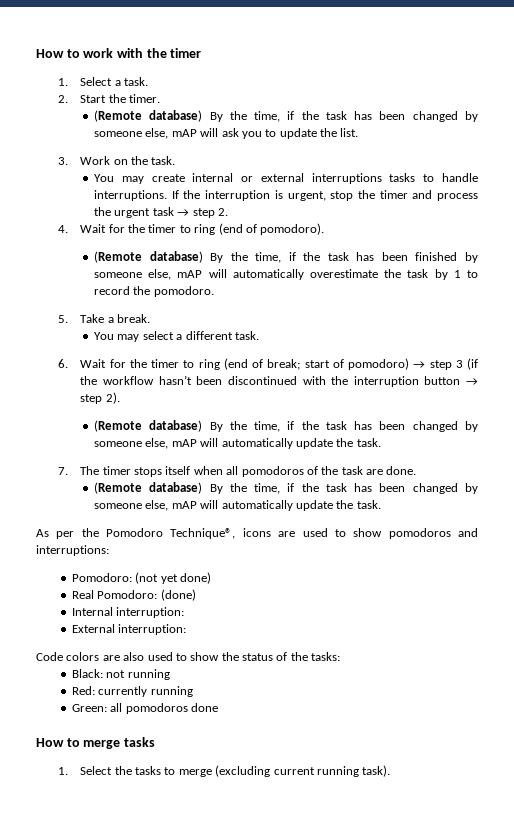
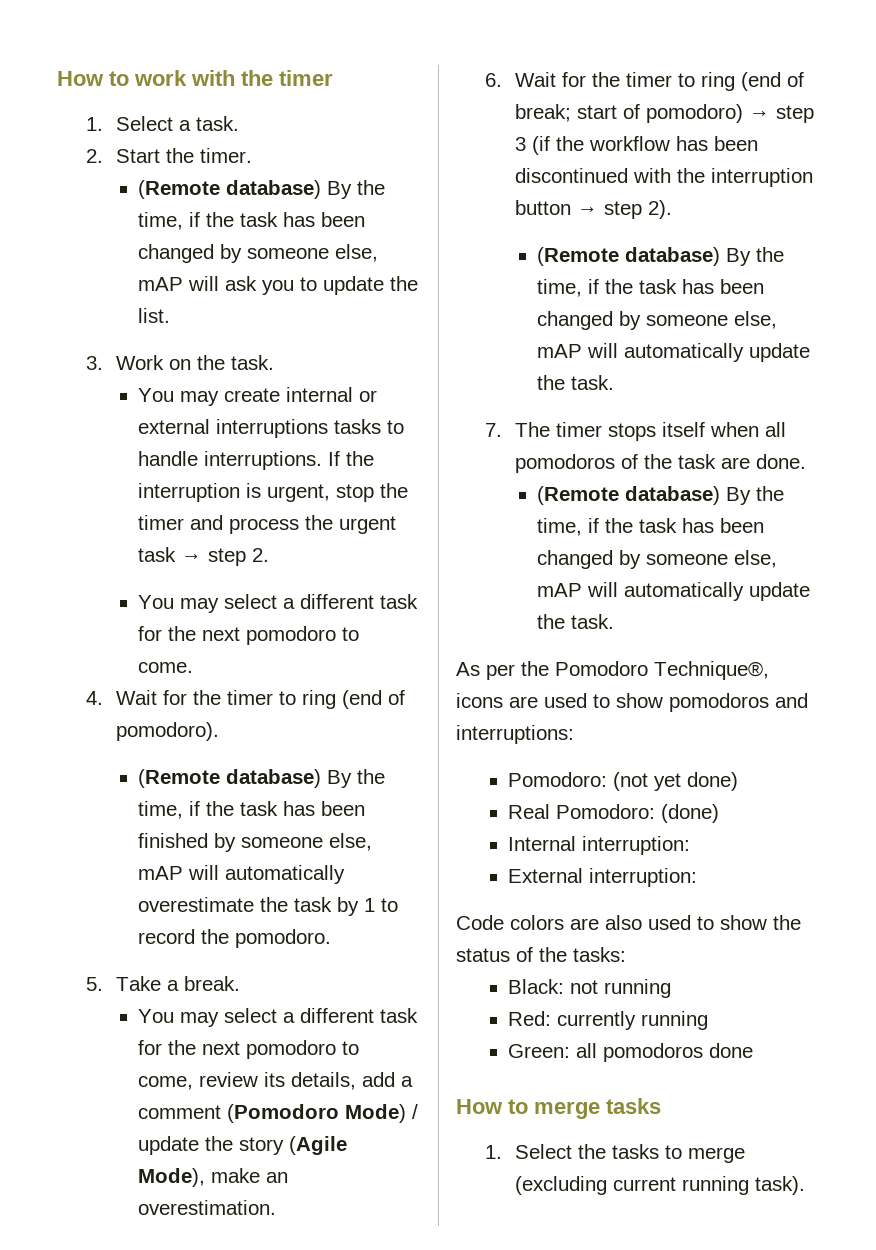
(228, 212) none -> [138,594,419,613] [138,626,360,645] [138,662,194,673] // You may select a different task for the next pomodoro to come.
[234,331,259,340] task. -> [380,1008,419,1023] [138,1040,360,1059] [138,1072,414,1090] [138,1104,419,1123] [138,1136,348,1155] [138,1168,289,1187] [138,1200,277,1215] task for the next pomodoro to come, review its details, add a comment (Pomodoro Mode) / update the story (Agile Mode), make an overestimation.
[158,375,192,385] hasn’t -> [675,136,708,151] has

